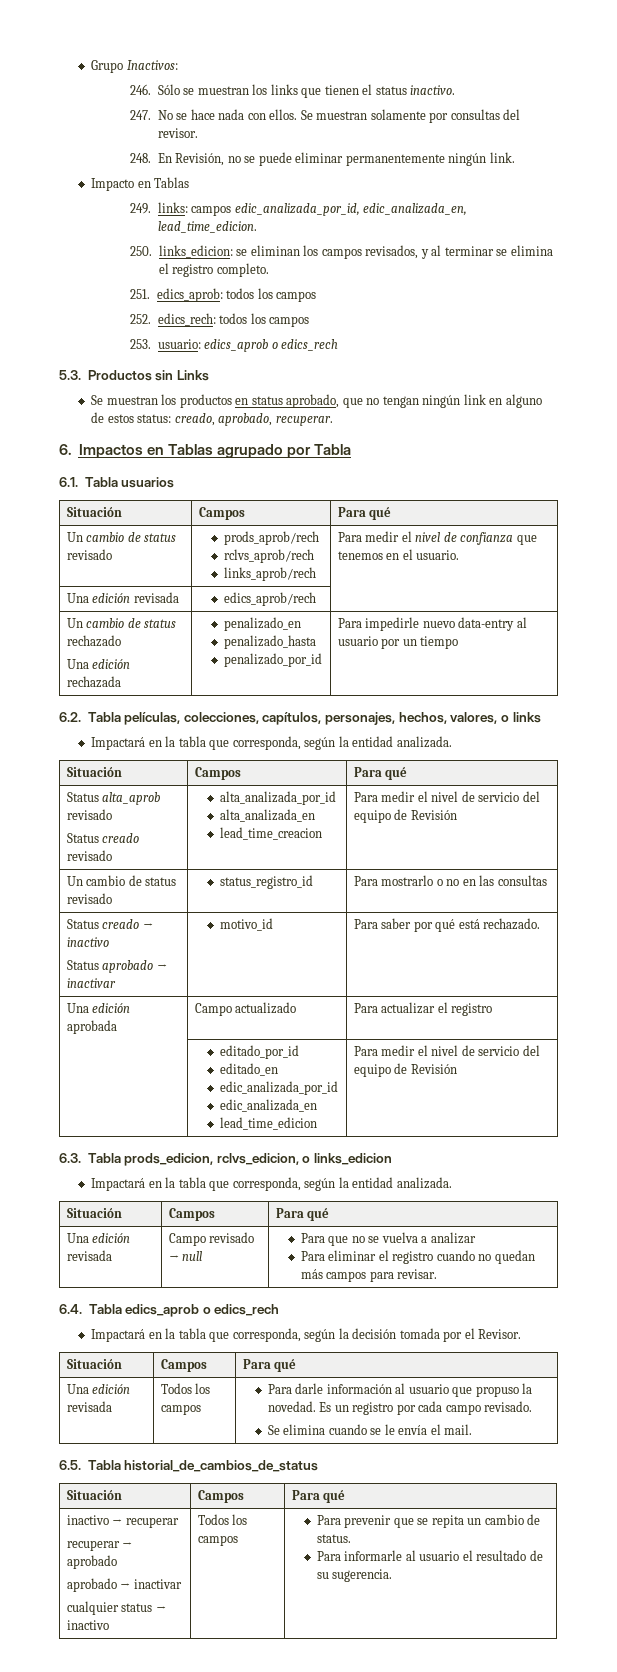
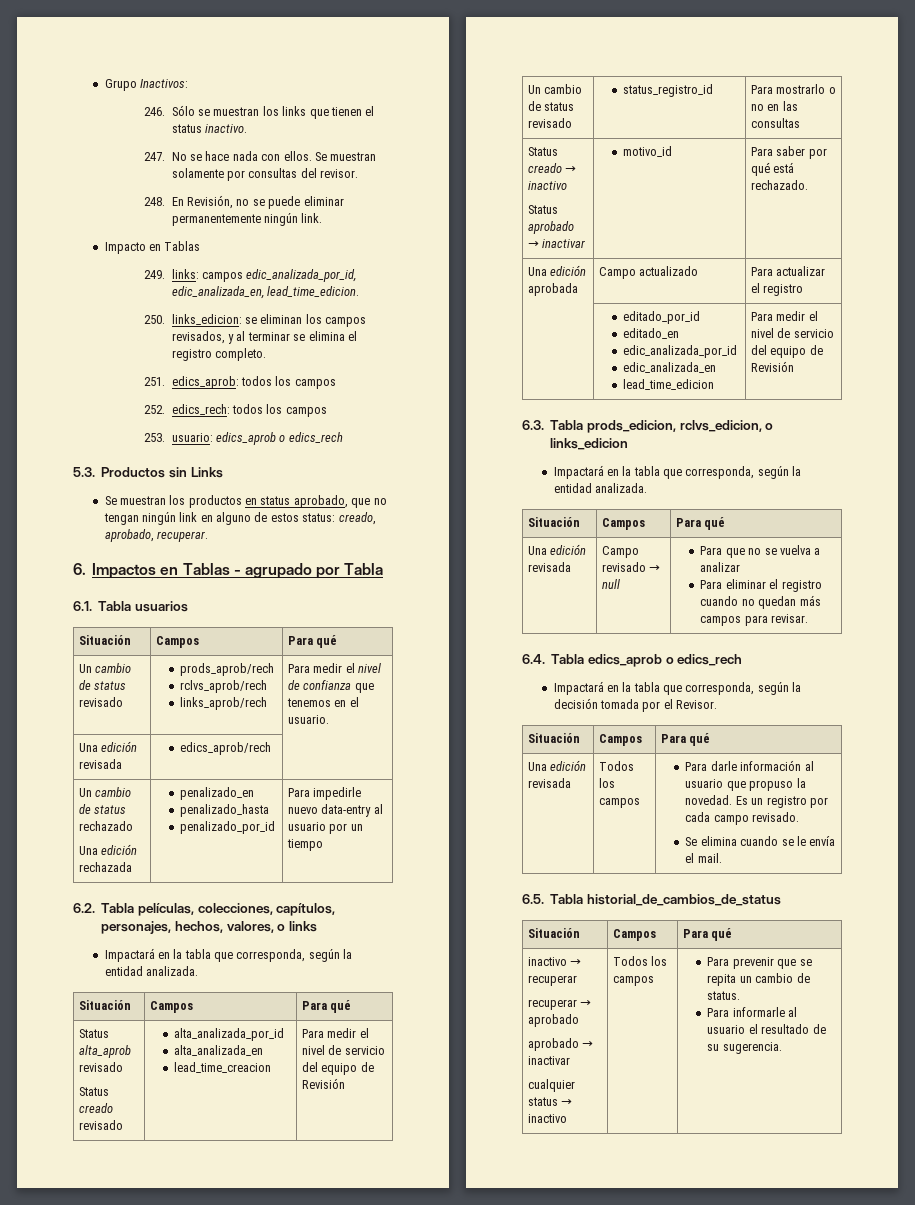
(213, 449) none -> [233,570,241,575] -

